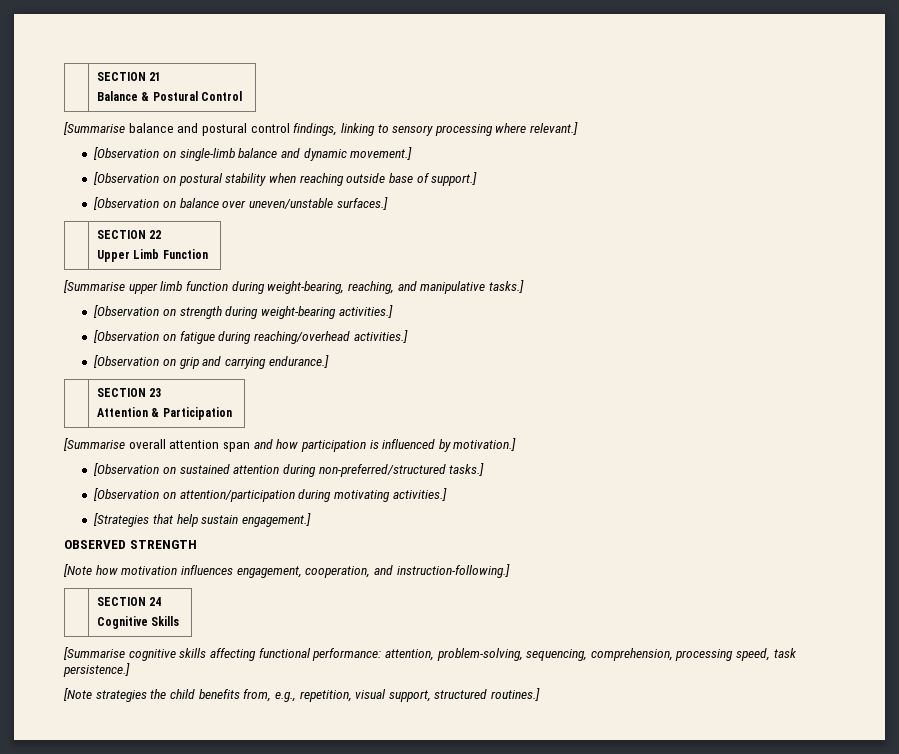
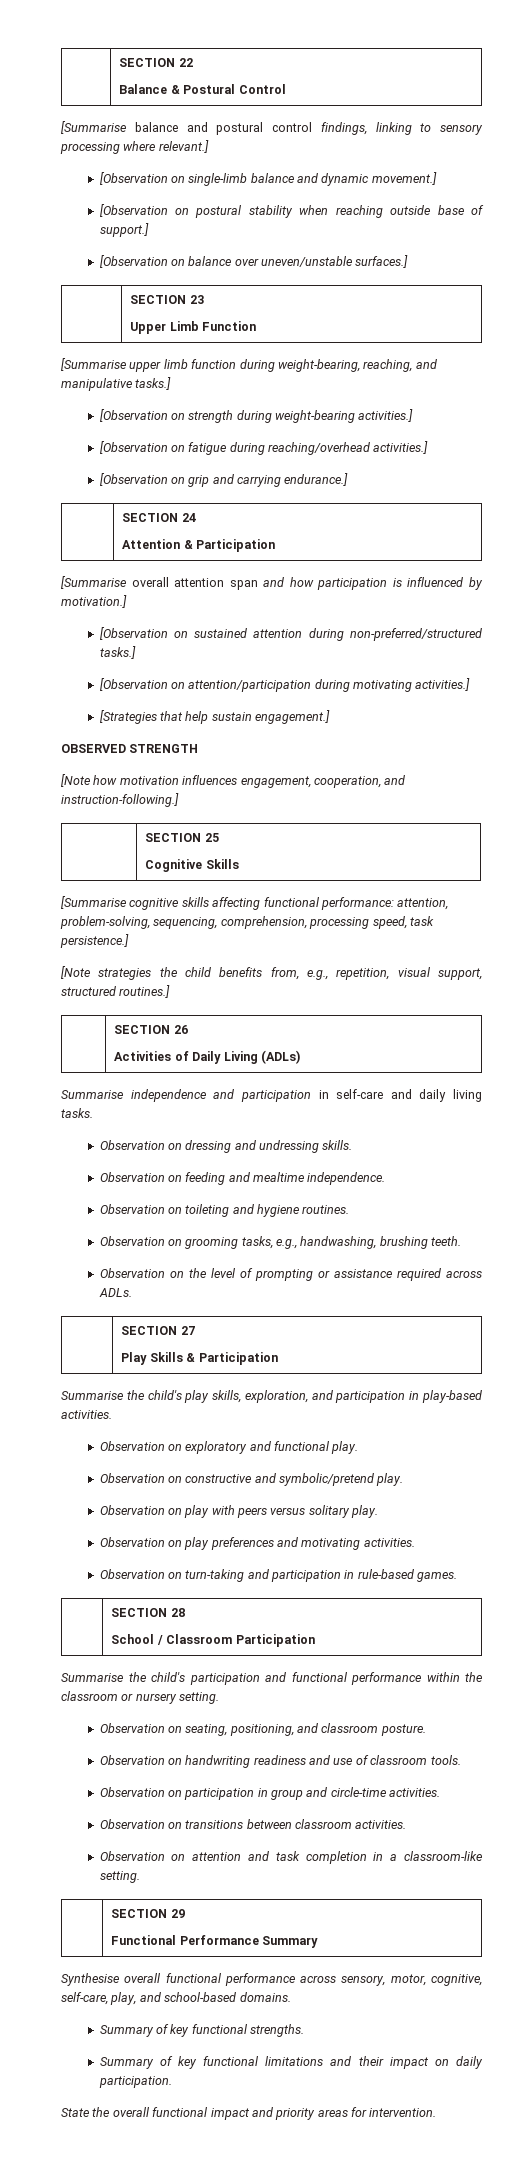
[97,72,162,81] | SECTION 21 -> [119,58,193,67] | SECTION 22
[149,230,162,239] 22 -> [189,295,204,304] 23
[149,388,162,397] 23 -> [181,513,196,522] 24
[149,597,162,606] 24 -> [204,833,219,842] 25
(541, 694) none -> [114,1025,188,1034] [114,1050,300,1064] [61,1089,482,1102] [61,1108,93,1118] [99,1140,353,1153] [99,1172,386,1185] [99,1204,350,1217] [99,1236,462,1249] [99,1268,482,1281] [98,1288,132,1297] [121,1326,195,1335] [121,1352,278,1365] [61,1390,482,1403] [61,1410,112,1419] [99,1441,359,1454] [99,1473,404,1486] [99,1505,379,1518] [99,1537,415,1550] [99,1569,458,1582] [111,1608,185,1617] [111,1634,315,1647] [61,1672,483,1685] [61,1691,220,1704] [99,1723,426,1736] [99,1755,461,1768] [99,1787,441,1800] [99,1819,407,1829] [99,1851,483,1864] [99,1871,140,1883] [111,1909,185,1918] [111,1935,319,1948] [61,1973,482,1986] [61,1992,291,2005] [99,2024,305,2037] [99,2056,483,2069] [98,2076,172,2088] [61,2107,437,2120] // | SECTION 26 // Activities of Daily Living (ADLs) // Summarise independence and participation in self-care and daily living tasks. // Observation on dressing and undressing skills. // Observation on feeding and mealtime independence. // Observation on toileting and hygiene routines. // Observation on grooming tasks, e.g., handwashing, brushing teeth. // Observation on the level of prompting or assistance required across ADLs. // | SECTION 27 // Play Skills & Participation // Summarise the child's play skills, exploration, and participation in play-based activities. // Observation on exploratory and functional play. // Observation on constructive and symbolic/pretend play. // Observation on play with peers versus solitary play. // Observation on play preferences and motivating activities. // Observation on turn-taking and participation in rule-based games. // | SECTION 28 // School / Classroom Participation // Summarise the child's participation and functional performance within the classroom or nursery setting. // Observation on seating, positioning, and classroom posture. // Observation on handwriting readiness and use of classroom tools. // Observation on participation in group and circle-time activities. // Observation on transitions between classroom activities. // Observation on attention and task completion in a classroom-like setting. // | SECTION 29 // Functional Performance Summary // Synthesise overall functional performance across sensory, motor, cognitive, self-care, play, and school-based domains. // Summary of key functional strengths. // Summary of key functional limitations and their impact on daily participation. // State the overall functional impact and priority areas for intervention.

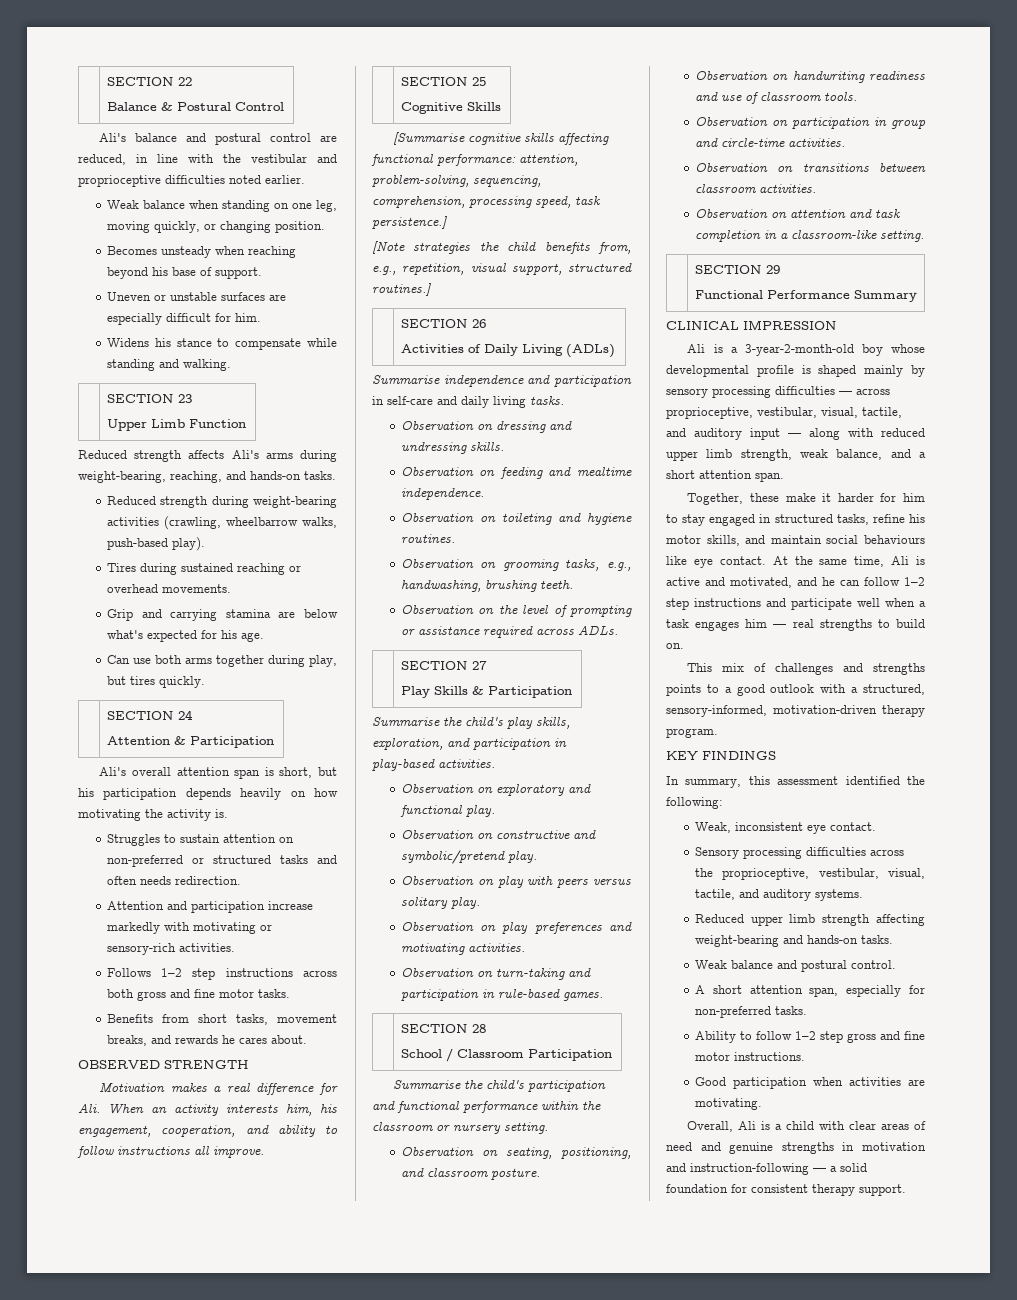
[61,121,127,134] [Summarise -> [99,133,127,142] Ali's
[320,122,483,135] [60,140,209,154] [99,172,437,186] [99,204,484,218] [99,223,149,237] [99,255,409,268] findings, linking to sensory processing where relevant.] // [Observation on single-limb balance and dynamic movement.] // [Observation on postural stability when reaching outside base of support.] // [Observation on balance over uneven/unstable surfaces.] -> [320,135,337,142] [78,154,337,165] [78,175,305,187] [106,200,337,212] [106,221,325,233] [106,246,296,258] [106,267,262,279] [106,292,286,301] [106,313,261,325] [106,338,337,350] [106,359,231,371] are reduced, in line with the vestibular and proprioceptive difficulties noted earlier. // Weak balance when standing on one leg, moving quickly, or changing position. // Becomes unsteady when reaching beyond his base of support. // Uneven or unstable surfaces are especially difficult for him. // Widens his stance to compensate while standing and walking.
[61,358,437,372] [61,377,172,391] [99,409,414,423] [99,441,429,455] [99,473,349,487] [Summarise upper limb function during weight-bearing, reaching, and manipulative tasks.] // [Observation on strength during weight-bearing activities.] // [Observation on fatigue during reaching/overhead activities.] // [Observation on grip and carrying endurance.] -> [78,450,337,462] [78,471,336,483] [106,496,337,508] [106,516,337,530] [106,537,205,551] [106,563,301,575] [106,584,231,593] [106,609,338,621] [106,630,264,642] [106,655,337,667] [106,676,205,688] Reduced strength affects Ali's arms during weight-bearing, reaching, and hands-on tasks. // Reduced strength during weight-bearing activities (crawling, wheelbarrow walks, push-based play). // Tires during sustained reaching or overhead movements. // Grip and carrying stamina are below what's expected for his age. // Can use both arms together during play, but tires quickly.
[61,576,127,589] [Summarise -> [99,767,127,776] Ali's
[263,577,483,590] [61,595,127,608] [99,627,482,641] [99,646,136,659] [99,678,471,692] [99,710,331,724] [61,744,199,753] [61,774,406,788] [61,793,179,807] and how participation is influenced by motivation.] // [Observation on sustained attention during non-preferred/structured tasks.] // [Observation on attention/participation during motivating activities.] // [Strategies that help sustain engagement.] // OBSERVED STRENGTH // [Note how motivation influences engagement, cooperation, and instruction-following.] -> [264,767,337,778] [78,788,338,800] [78,809,228,821] [106,834,294,846] [106,855,337,867] [106,876,241,885] [106,901,313,913] [106,922,272,934] [106,943,235,955] [106,968,337,980] [106,989,290,1001] [106,1014,337,1025] [106,1035,307,1046] [78,1060,249,1069] [99,1082,338,1095] [78,1103,337,1116] [78,1125,338,1137] [77,1146,264,1158] is short, but his participation depends heavily on how motivating the activity is. // Struggles to sustain attention on non-preferred or structured tasks and often needs redirection. // Attention and participation increase markedly with motivating or sensory-rich activities. // Follows 1–2 step instructions across both gross and fine motor tasks. // Benefits from short tasks, movement breaks, and rewards he cares about. // OBSERVED STRENGTH // Motivation makes a real difference for Ali. When an activity interests him, his engagement, cooperation, and ability to follow instructions all improve.
[61,1973,482,1986] [61,1992,291,2005] [99,2024,305,2037] [99,2056,483,2069] [98,2076,172,2088] [61,2107,437,2120] Synthesise overall functional performance across sensory, motor, cognitive, self-care, play, and school-based domains. // Summary of key functional strengths. // Summary of key functional limitations and their impact on daily participation. // State the overall functional impact and priority areas for intervention. -> [666,320,837,330] [687,344,925,356] [666,365,925,377] [666,386,890,398] [666,407,902,419] [666,428,925,440] [666,449,926,461] [666,470,784,482] [687,493,925,505] [666,514,925,526] [666,535,925,546] [666,556,925,568] [666,577,925,588] [666,598,926,610] [666,619,925,631] [666,643,684,649] [687,663,925,675] [666,684,925,696] [666,705,925,717] [666,728,718,738] [666,751,776,760] [666,776,925,788] [666,797,723,809] [694,822,876,834] [694,847,904,859] [694,868,925,880] [694,889,863,901] [694,914,925,926] [694,935,893,947] [694,960,896,972] [694,985,925,997] [694,1006,807,1018] [694,1031,925,1043] [694,1052,805,1061] [694,1077,925,1089] [694,1098,762,1110] [687,1121,926,1132] [666,1142,926,1154] [666,1163,867,1175] [666,1184,906,1196] CLINICAL IMPRESSION // Ali is a 3-year-2-month-old boy whose developmental profile is shaped mainly by sensory processing difficulties — across proprioceptive, vestibular, visual, tactile, and auditory input — along with reduced upper limb strength, weak balance, and a short attention span. // Together, these make it harder for him to stay engaged in structured tasks, refine his motor skills, and maintain social behaviours like eye contact. At the same time, Ali is active and motivated, and he can follow 1–2 step instructions and participate well when a task engages him — real strengths to build on. // This mix of challenges and strengths points to a good outlook with a structured, sensory-informed, motivation-driven therapy program. // KEY FINDINGS // In summary, this assessment identified the following: // Weak, inconsistent eye contact. // Sensory processing difficulties across the proprioceptive, vestibular, visual, tactile, and auditory systems. // Reduced upper limb strength affecting weight-bearing and hands-on tasks. // Weak balance and postural control. // A short attention span, especially for non-preferred tasks. // Ability to follow 1–2 step gross and fine motor instructions. // Good participation when activities are motivating. // Overall, Ali is a child with clear areas of need and genuine strengths in motivation and instruction-following — a solid foundation for consistent therapy support.

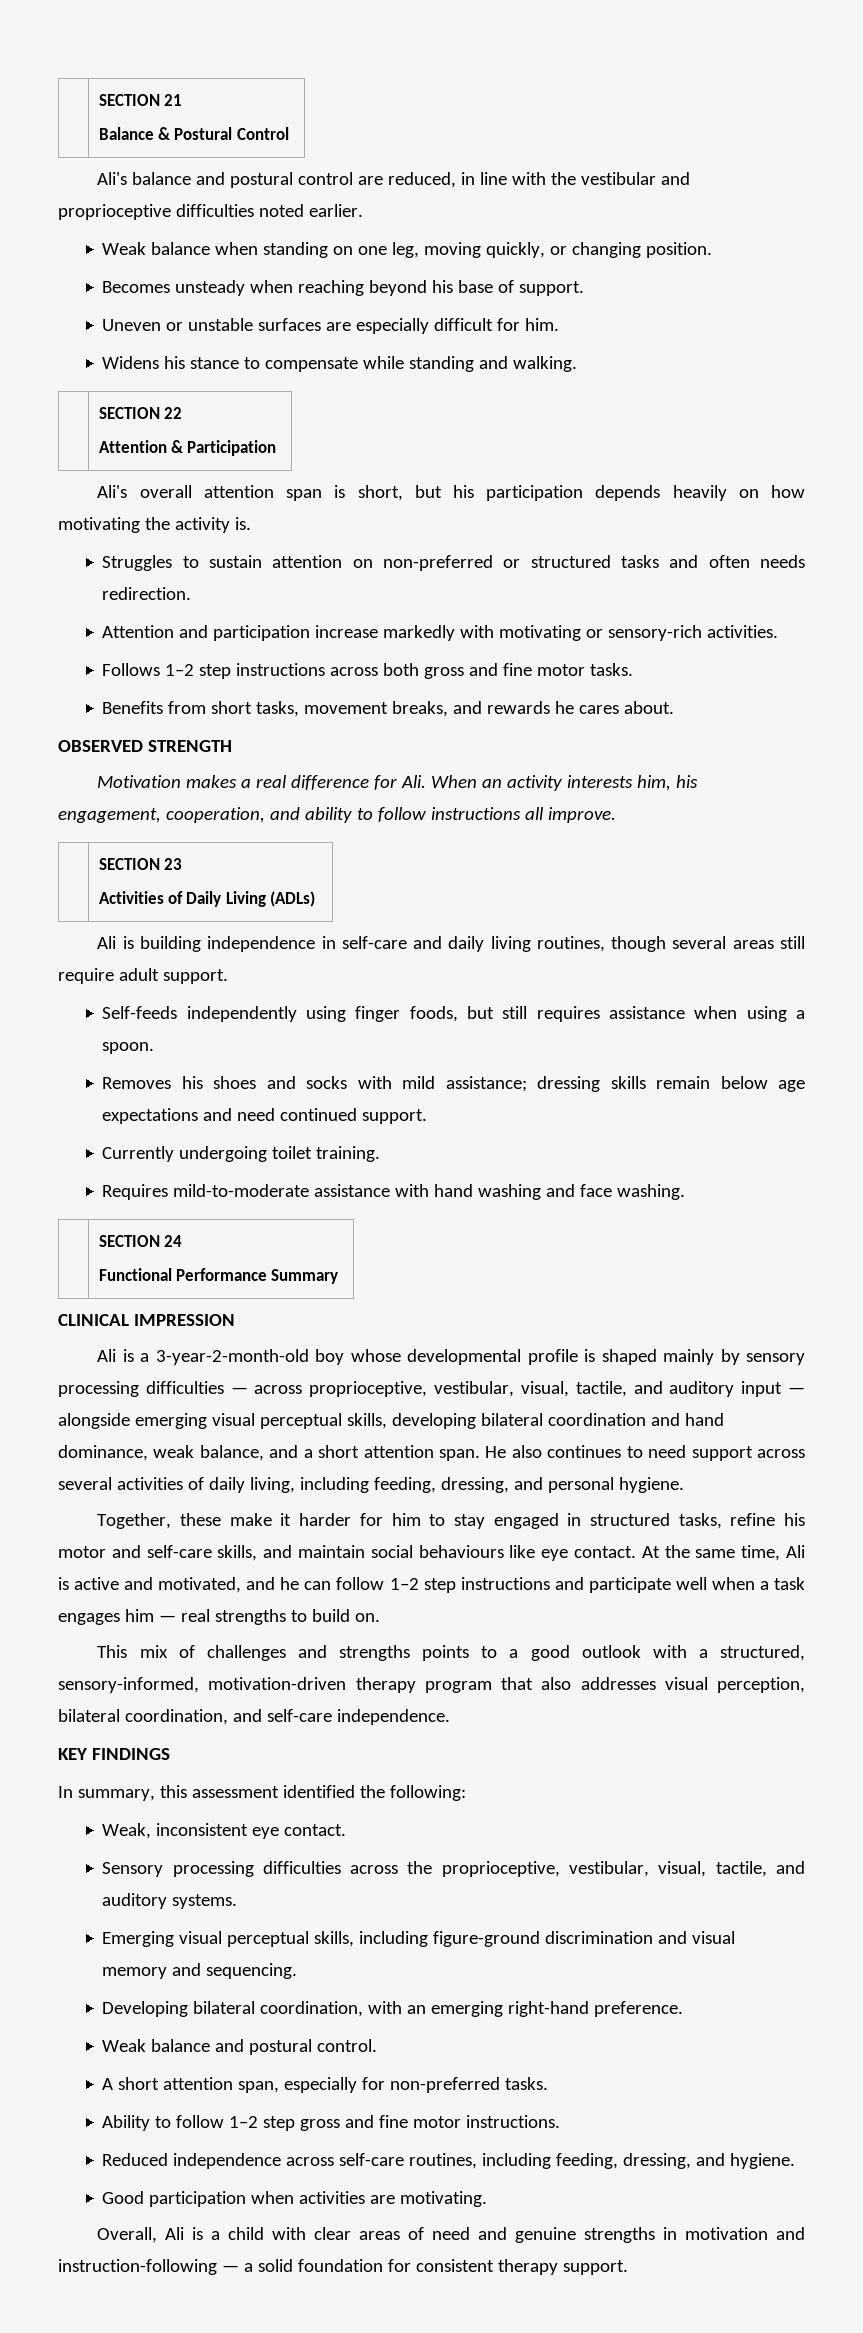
[106,77,192,86] | SECTION 22 -> [98,94,183,106] | SECTION 21
[177,394,192,403] [106,419,246,431] [78,450,337,462] [78,471,336,483] [106,496,337,508] [106,516,337,530] [106,537,205,551] [106,563,301,575] [106,584,231,593] [106,609,338,621] [106,630,264,642] [106,655,337,667] [106,676,205,688] [106,710,193,720] 23 // Upper Limb Function // Reduced strength affects Ali's arms during weight-bearing, reaching, and hands-on tasks. // Reduced strength during weight-bearing activities (crawling, wheelbarrow walks, push-based play). // Tires during sustained reaching or overhead movements. // Grip and carrying stamina are below what's expected for his age. // Can use both arms together during play, but tires quickly. // | SECTION 24 -> [164,407,183,419] 22
[471,77,486,86] [400,102,501,114] [393,132,610,145] [371,154,578,166] [372,175,541,187] [372,196,600,208] [372,216,447,229] [372,241,631,254] [372,263,632,275] [372,283,431,296] [400,319,486,328] 25 // Cognitive Skills // [Summarise cognitive skills affecting functional performance: attention, problem-solving, sequencing, comprehension, processing speed, task persistence.] // [Note strategies the child benefits from, e.g., repetition, visual support, structured routines.] // | SECTION 26 -> [164,858,183,870] 23
[372,375,632,387] Summarise independence and participation -> [97,936,316,952] Ali is building independence
[530,396,564,405] [400,421,572,433] [400,442,504,454] [400,467,632,479] [400,488,484,500] [400,513,632,525] [400,534,455,543] [400,559,631,571] [400,580,573,592] [400,605,632,617] [400,625,618,638] [400,661,487,670] [400,686,572,698] [372,717,570,729] [372,738,567,750] [372,759,495,771] [400,784,591,796] [399,805,495,817] [400,830,596,839] [400,850,537,864] [400,876,631,888] [400,897,480,909] [400,922,632,934] [400,943,525,955] [400,968,591,980] [400,989,603,1001] [400,1024,486,1033] [400,1048,612,1062] [393,1080,607,1092] [372,1101,601,1113] [372,1122,548,1134] [400,1147,631,1159] [400,1168,540,1180] [694,71,925,83] [694,92,857,104] [694,117,926,129] [694,138,845,147] [694,163,926,172] [694,184,816,193] [694,209,900,218] [694,230,924,242] [694,265,780,274] tasks. // Observation on dressing and undressing skills. // Observation on feeding and mealtime independence. // Observation on toileting and hygiene routines. // Observation on grooming tasks, e.g., handwashing, brushing teeth. // Observation on the level of prompting or assistance required across ADLs. // | SECTION 27 // Play Skills & Participation // Summarise the child's play skills, exploration, and participation in play-based activities. // Observation on exploratory and functional play. // Observation on constructive and symbolic/pretend play. // Observation on play with peers versus solitary play. // Observation on play preferences and motivating activities. // Observation on turn-taking and participation in rule-based games. // | SECTION 28 // School / Classroom Participation // Summarise the child's participation and functional performance within the classroom or nursery setting. // Observation on seating, positioning, and classroom posture. // Observation on handwriting readiness and use of classroom tools. // Observation on participation in group and circle-time activities. // Observation on transitions between classroom activities. // Observation on attention and task completion in a classroom-like setting. // | SECTION 29 -> [536,936,805,952] [58,968,228,984] [102,1006,805,1022] [102,1042,155,1054] [102,1076,805,1092] [102,1108,428,1124] [102,1146,381,1162] [102,1184,686,1200] [98,1235,183,1247] routines, though several areas still require adult support. // Self-feeds independently using finger foods, but still requires assistance when using a spoon. // Removes his shoes and socks with mild assistance; dressing skills remain below age expectations and need continued support. // Currently undergoing toilet training. // Requires mild-to-moderate assistance with hand washing and face washing. // | SECTION 24
[809,428,925,440] [666,449,792,461] along with reduced upper limb strength, -> [58,1413,724,1429] [58,1445,148,1461] alongside emerging visual perceptual skills, developing bilateral coordination and hand dominance,
(784, 477) none -> [485,1445,806,1461] [58,1477,684,1493] He also continues to need support across several activities of daily living, including feeding, dressing, and personal hygiene.
(701, 539) none -> [111,1545,212,1558] and self-care
[666,728,718,738] program. -> [424,1677,805,1693] [58,1709,450,1725] program that also addresses visual perception, bilateral coordination, and self-care independence.
[694,914,925,926] [694,935,893,947] Reduced upper limb strength affecting weight-bearing and hands-on tasks. -> [102,1931,736,1947] [102,1963,298,1979] [102,2001,684,2017] Emerging visual perceptual skills, including figure-ground discrimination and visual memory and sequencing. // Developing bilateral coordination, with an emerging right-hand preference.
(805, 1056) none -> [102,2153,796,2169] // Reduced independence across self-care routines, including feeding, dressing, and hygiene.

